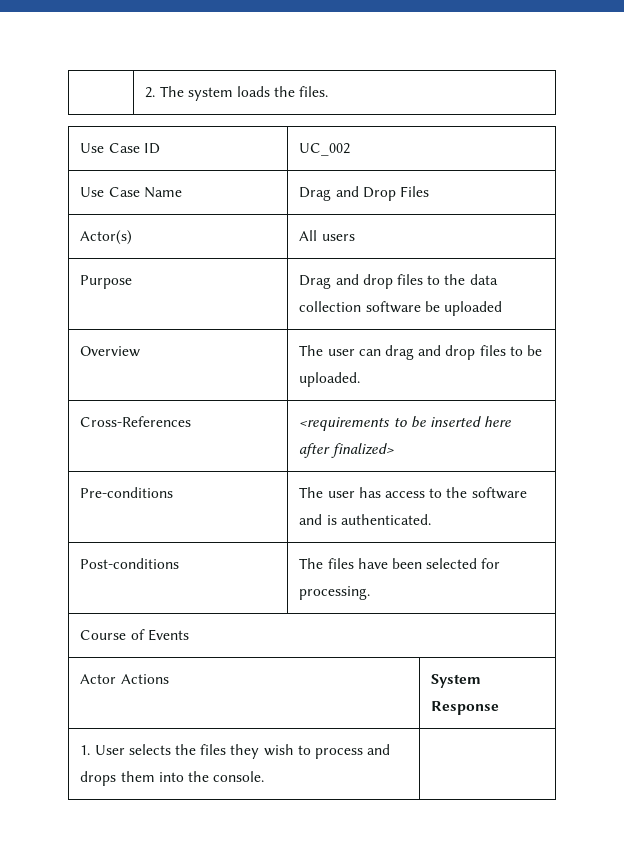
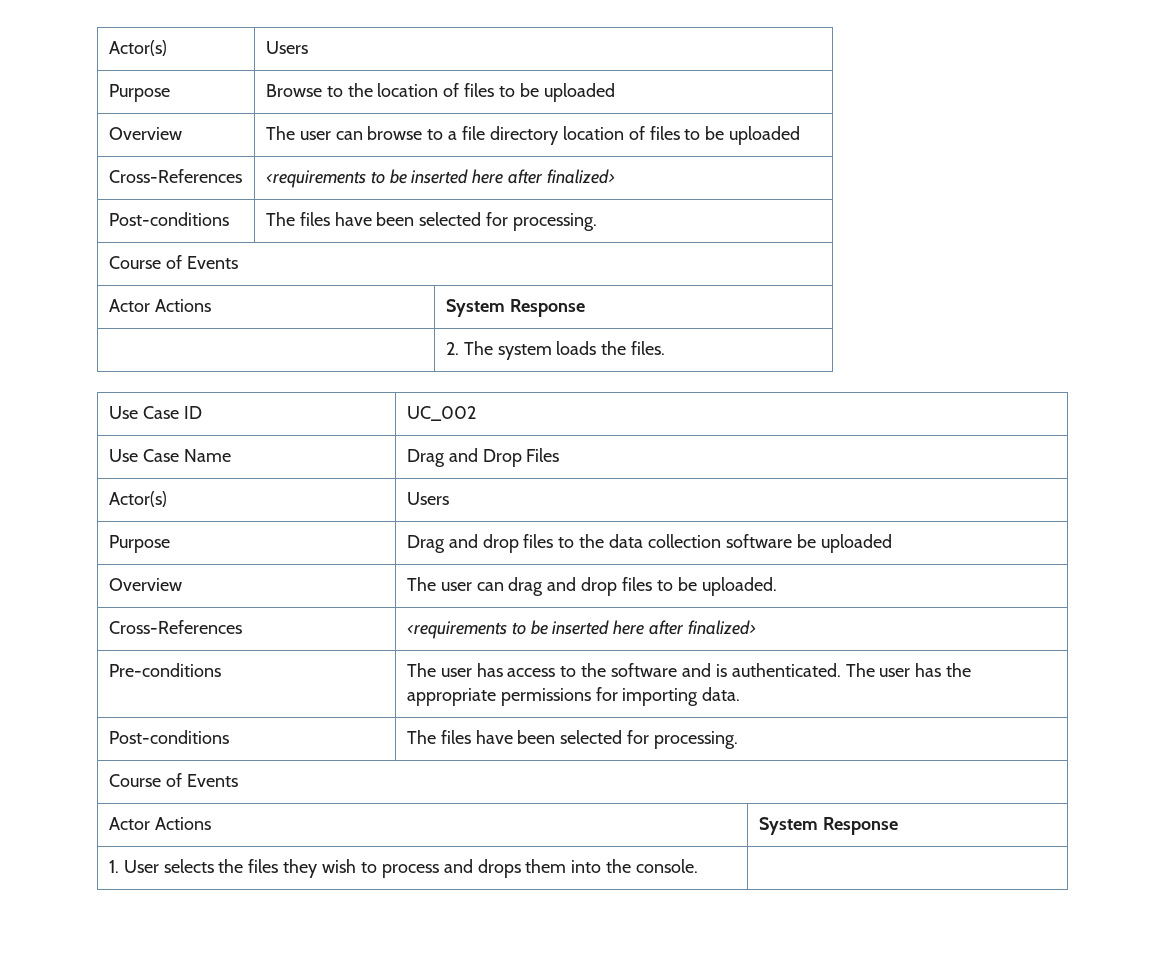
(145, 92) none -> [108,40,167,56] [265,41,308,54] [108,84,170,102] [265,83,615,102] [108,127,182,140] [265,126,801,145] [108,169,242,183] [265,169,616,188] [108,212,229,226] [265,212,598,231] [108,255,238,269] [108,299,211,312] [445,299,585,317] Actor(s) | Users // Purpose | Browse to the location of files to be uploaded // Overview | The user can browse to a file directory location of files to be uploaded // Cross-References | <requirements to be inserted here after finalized> // Post-conditions | The files have been selected for processing. // Course of Events // Actor Actions | System Response //
[299,230,355,241] All users -> [406,492,449,505] Users
(431, 519) none -> [845,663,972,677] [406,687,741,706] The user has the appropriate permissions for importing data.

